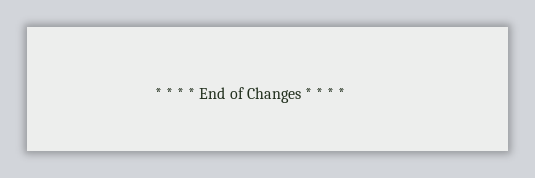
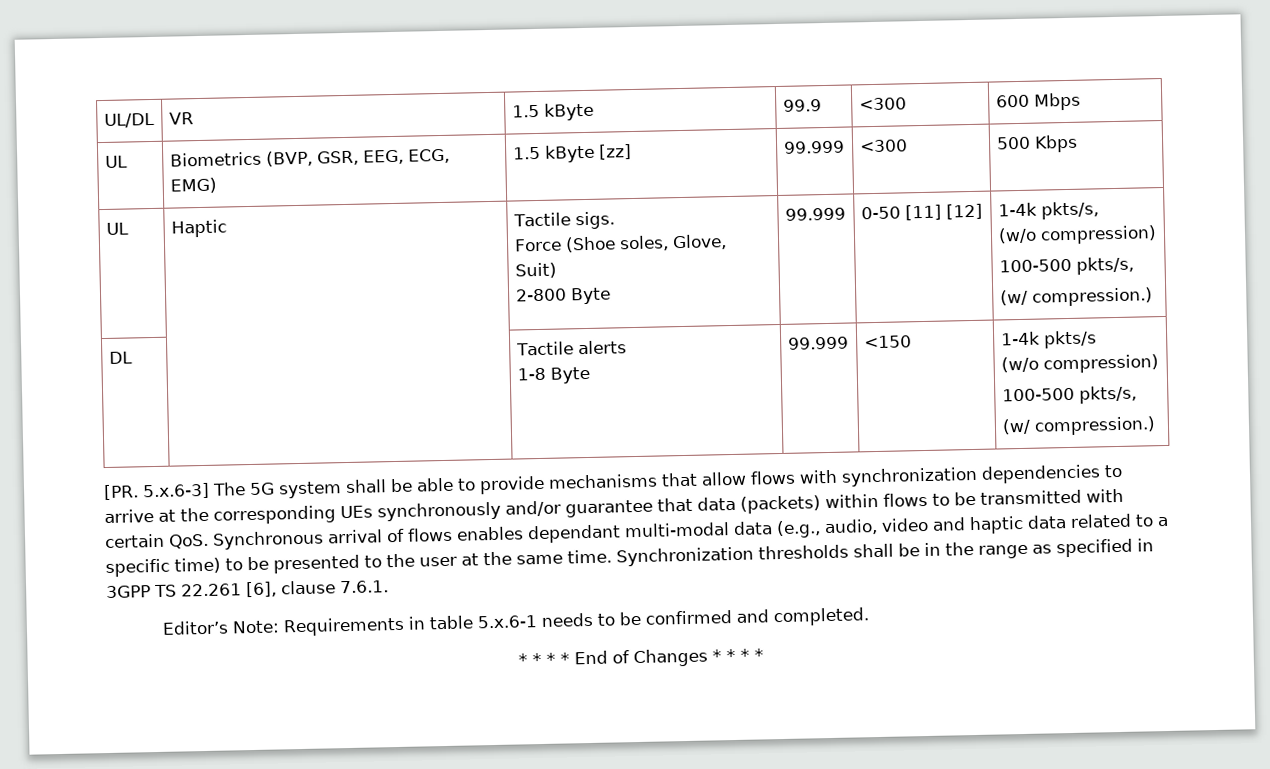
(154, 93) none -> [103,112,155,128] [168,112,194,125] [511,102,594,121] [782,99,822,112] [858,97,907,111] [995,92,1081,111] [104,155,128,168] [169,148,450,167] [169,177,217,194] [512,144,632,163] [782,140,845,154] [858,139,908,153] [995,134,1078,153] [105,222,129,235] [170,219,227,238] [512,211,615,230] [513,234,727,253] [514,262,557,279] [515,287,611,305] [784,207,846,221] [860,203,983,221] [997,201,1099,220] [997,225,1157,245] [998,256,1134,275] [999,287,1153,307] [108,351,133,364] [515,340,627,356] [516,366,590,384] [787,336,849,350] [863,335,912,349] [999,330,1097,349] [1000,354,1159,374] [1001,385,1137,404] [1001,416,1156,436] [103,464,1123,501] [104,488,1124,525] [105,513,1169,550] [105,538,1154,578] [106,580,389,599] [162,607,871,637] UL/DL | VR | 1.5 kByte | 99.9 | <300 | 600 Mbps // UL | Biometrics (BVP, GSR, EEG, ECG, EMG) | 1.5 kByte [zz] | 99.999 | <300 | 500 Kbps // UL | Haptic | Tactile sigs. // Force (Shoe soles, Glove, Suit) // 2-800 Byte | 99.999 | 0-50 [11] [12] | 1-4k pkts/s, // (w/o compression) // 100-500 pkts/s, // (w/ compression.) // DL | | Tactile alerts // 1-8 Byte | 99.999 | <150 | 1-4k pkts/s // (w/o compression) // 100-500 pkts/s, // (w/ compression.) // [PR. 5.x.6-3] The 5G system shall be able to provide mechanisms that allow flows with synchronization dependencies to arrive at the corresponding UEs synchronously and/or guarantee that data (packets) within flows to be transmitted with certain QoS. Synchronous arrival of flows enables dependant multi-modal data (e.g., audio, video and haptic data related to a specific time) to be presented to the user at the same time. Synchronization thresholds shall be in the range as specified in 3GPP TS 22.261 [6], clause 7.6.1. // Editor’s Note: Requirements in table 5.x.6-1 needs to be confirmed and completed. //

